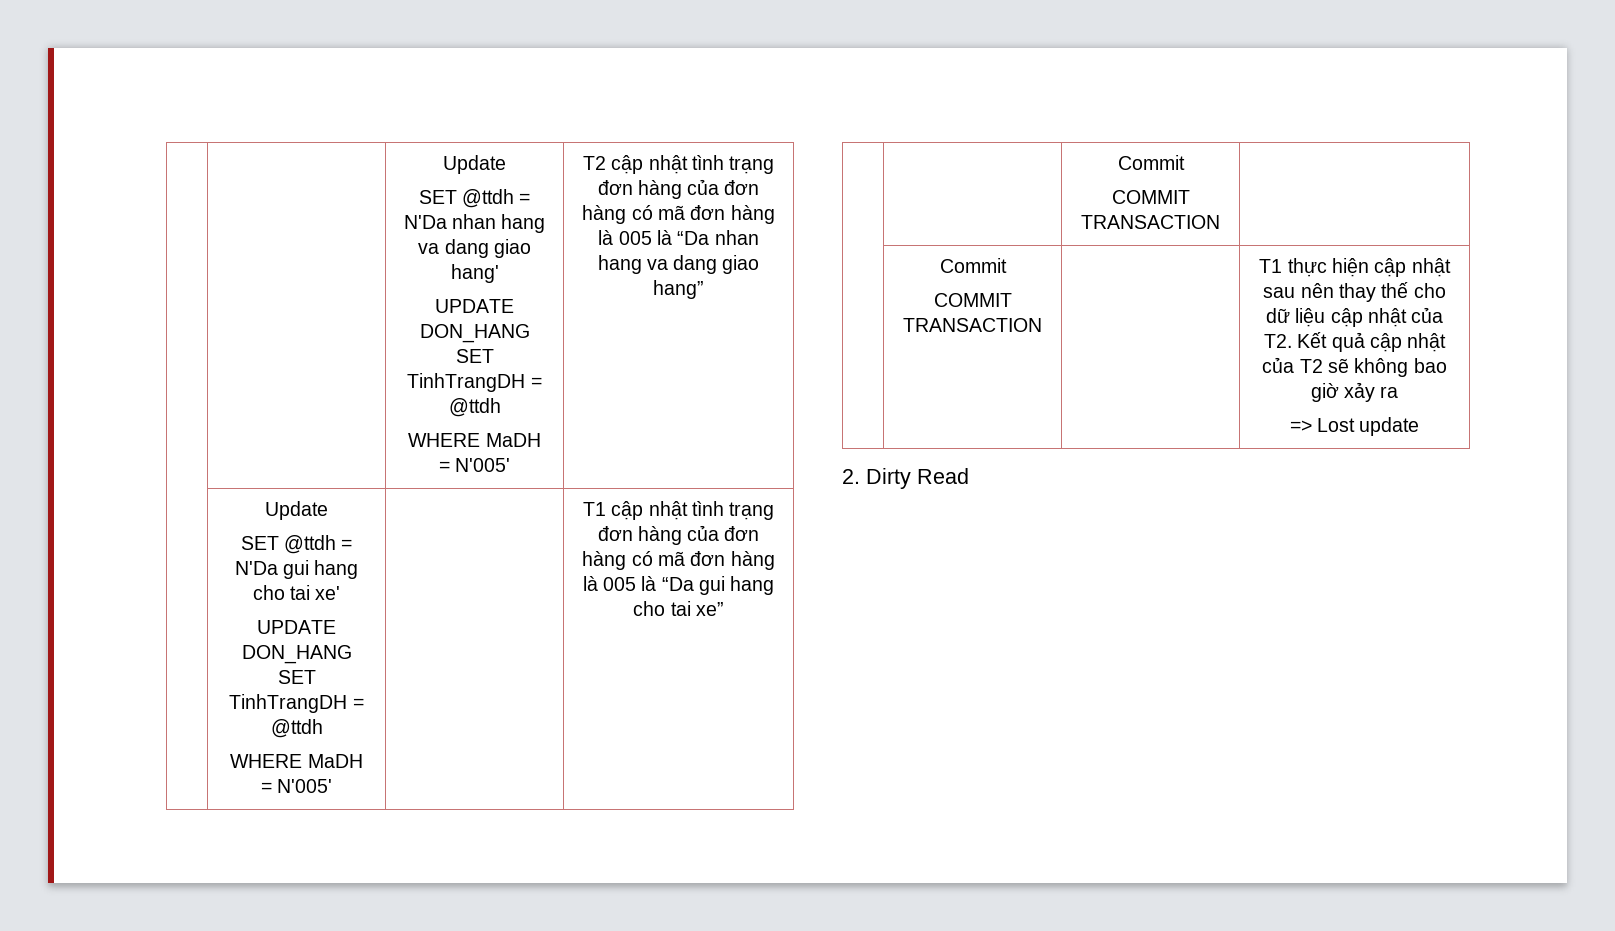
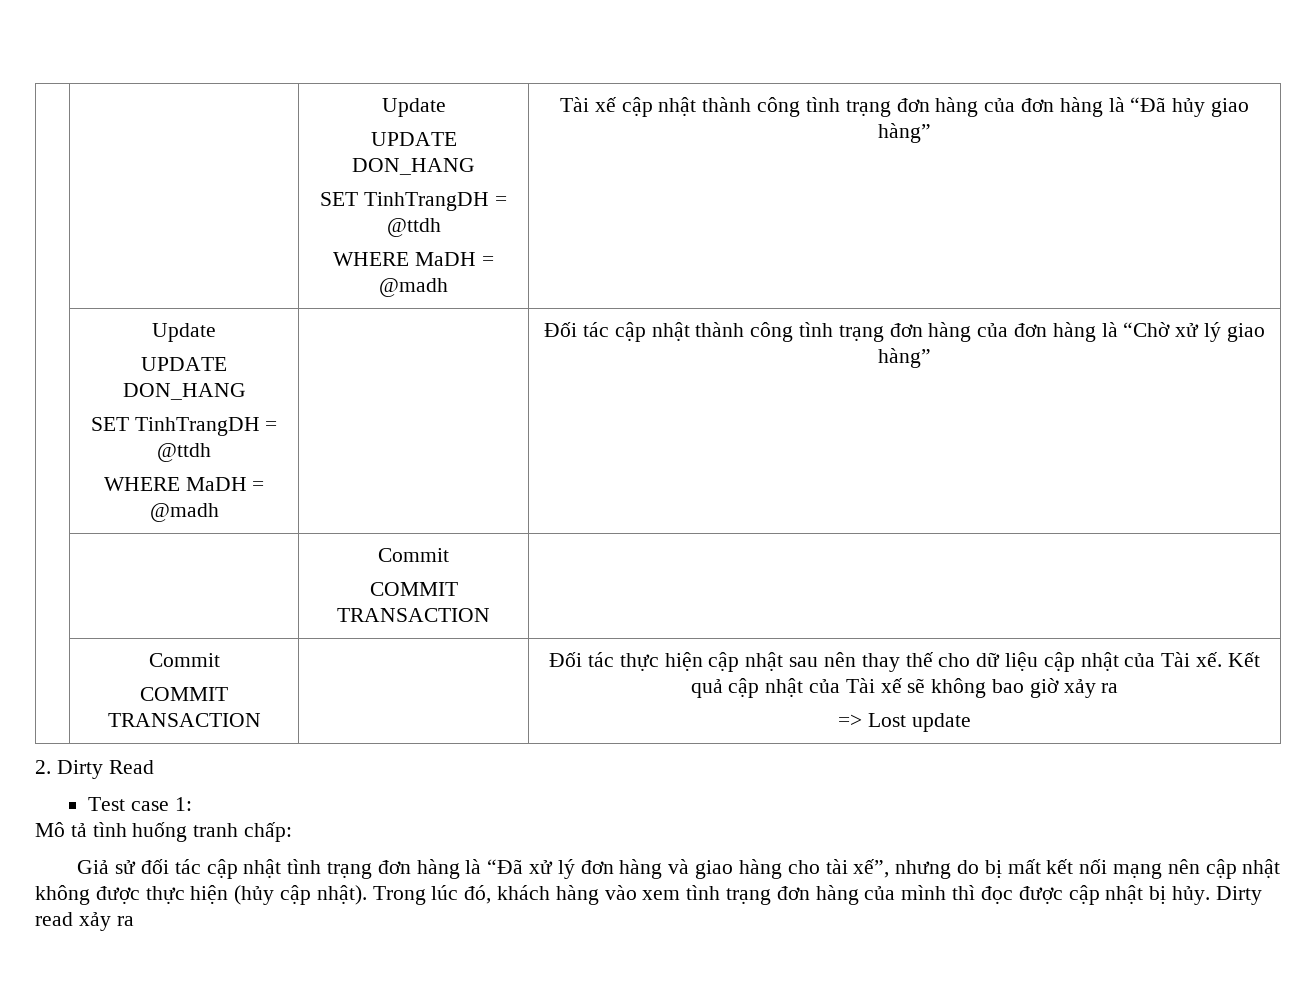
[442,155,506,174] [418,189,531,208] [403,214,546,233] [418,239,531,258] [450,264,499,283] [435,299,514,313] [419,324,530,343] [455,349,494,363] [407,373,542,392] [448,398,501,417] [408,433,541,447] [438,458,511,472] [582,155,775,174] [597,179,760,199] [582,205,775,224] [598,230,759,245] [597,255,760,274] [653,280,704,299] [265,501,328,520] [240,535,353,554] [234,560,359,579] [252,585,341,600] [257,620,336,634] [241,645,352,664] [277,670,316,684] [229,694,364,713] [270,719,323,738] [230,754,363,768] [260,779,333,793] [582,501,775,520] [597,525,760,545] [582,551,775,570] [582,576,775,595] [633,601,724,616] | | Update // SET @ttdh = N'Da nhan hang va dang giao hang' // UPDATE DON_HANG SET TinhTrangDH = @ttdh // WHERE MaDH = N'005' | T2 cập nhật tình trạng đơn hàng của đơn hàng có mã đơn hàng là 005 là “Da nhan hang va dang giao hang” // | Update // SET @ttdh = N'Da gui hang cho tai xe' // UPDATE DON_HANG SET TinhTrangDH = @ttdh // WHERE MaDH = N'005' | | T1 cập nhật tình trạng đơn hàng của đơn hàng có mã đơn hàng là 005 là “Da gui hang cho tai xe” -> [381,98,446,117] [370,132,457,146] [352,158,475,175] [320,192,507,211] [386,218,441,237] [333,252,494,266] [379,278,448,297] [560,97,1249,117] [878,123,932,143] [152,323,216,342] [141,357,227,371] [122,383,246,400] [90,417,278,436] [157,443,211,462] [103,477,265,491] [149,503,219,522] [544,322,1265,342] [878,348,932,368] | | Update // UPDATE DON_HANG // SET TinhTrangDH = @ttdh // WHERE MaDH = @madh | Tài xế cập nhật thành công tình trạng đơn hàng của đơn hàng là “Đã hủy giao hàng” // | Update // UPDATE DON_HANG // SET TinhTrangDH = @ttdh // WHERE MaDH = @madh | | Đối tác cập nhật thành công tình trạng đơn hàng của đơn hàng là “Chờ xử lý giao hàng”
[1259,259,1283,273] T1 -> [549,652,615,667] Đối tác
[1263,334,1292,348] T2. -> [1161,652,1222,667] Tài xế.
[1299,359,1323,373] T2 -> [845,678,903,693] Tài xế
(969, 476) none -> [88,797,192,811] [35,822,293,842] [77,859,1281,879] [35,885,1262,905] [35,912,134,931] // Test case 1: // Mô tả tình huống tranh chấp: // Giả sử đối tác cập nhật tình trạng đơn hàng là “Đã xử lý đơn hàng và giao hàng cho tài xế”, nhưng do bị mất kết nối mạng nên cập nhật không được thực hiện (hủy cập nhật). Trong lúc đó, khách hàng vào xem tình trạng đơn hàng của mình thì đọc được cập nhật bị hủy. Dirty read xảy ra

